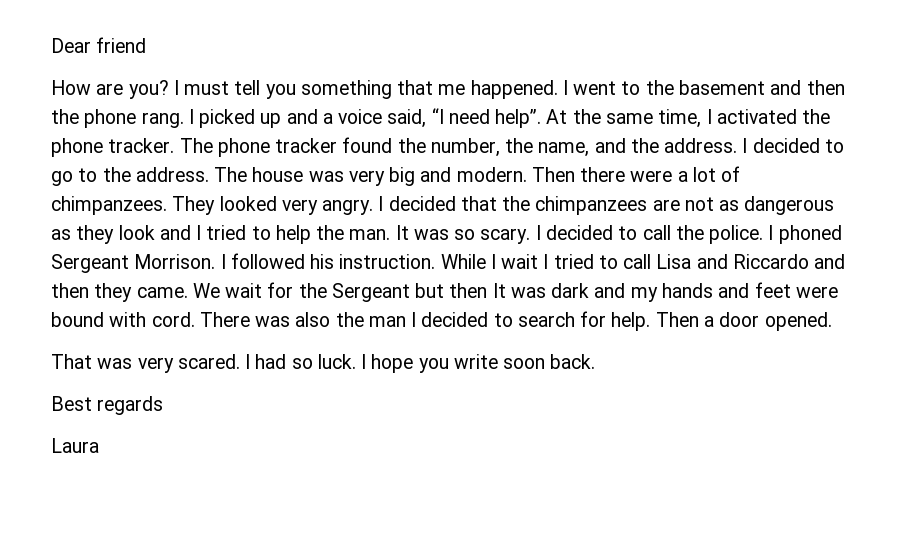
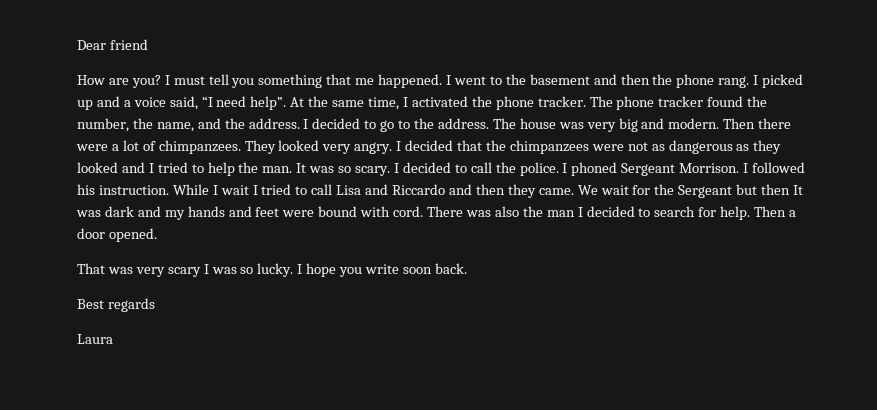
[652,199,680,211] are -> [591,144,624,151] were
[118,225,155,240] look -> [77,162,118,173] looked
[177,354,356,369] scared. I had so luck. -> [167,263,294,277] scary I was so lucky.

